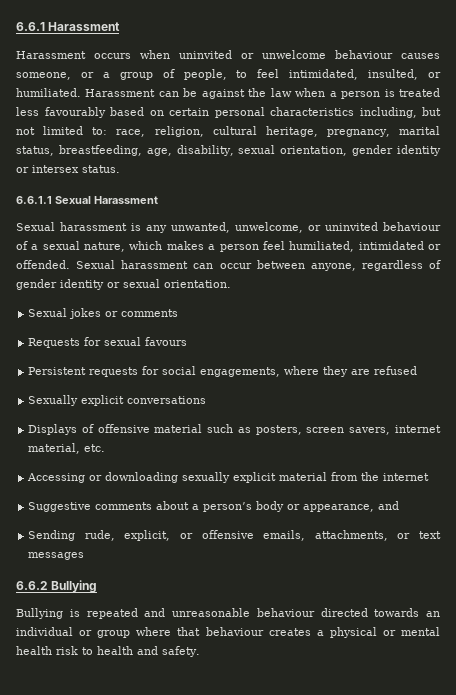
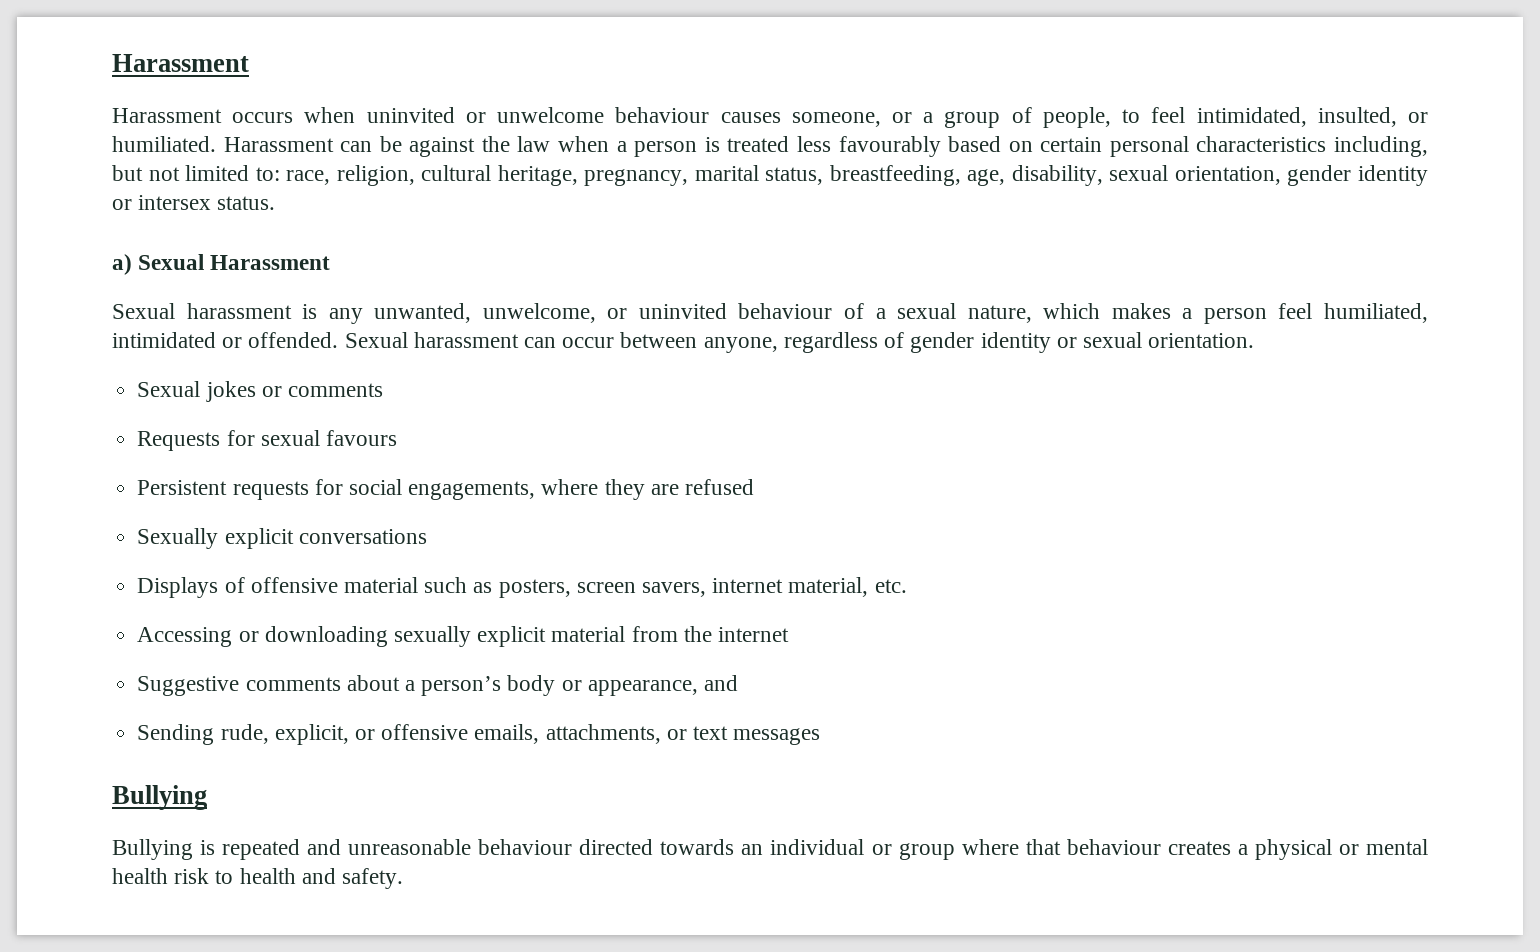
[16,22,45,31] 6.6.1 -> (112, 63) none
[16,196,52,204] 6.6.1.1 -> [112,254,132,275] a)
[16,581,48,590] 6.6.2 -> (821, 736) none

